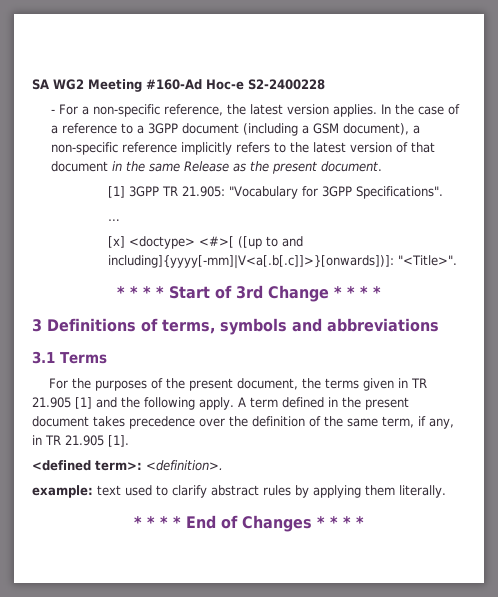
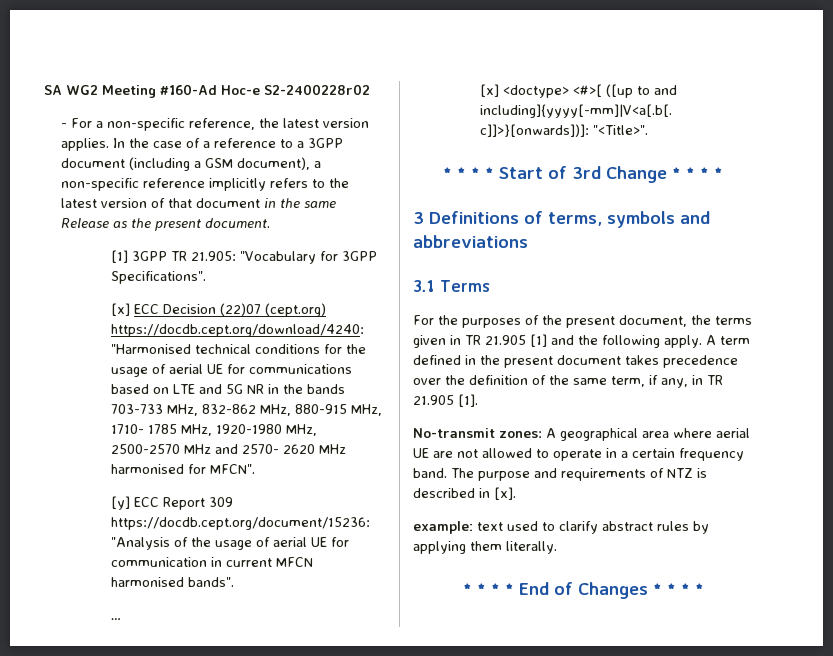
[248,79,325,90] S2-2400228 -> [264,84,370,95] S2-2400228r02
(444, 192) none -> [110,303,326,317] [110,324,364,337] [110,344,366,354] [110,364,352,377] [110,384,345,394] [110,404,382,416] [110,424,317,436] [110,444,346,454] [110,464,255,474] [110,496,233,510] [110,517,370,530] [110,537,349,550] [110,557,313,567] [110,577,234,587] // [x] ECC Decision (22)07 (cept.org) https://docdb.cept.org/download/4240: "Harmonised technical conditions for the usage of aerial UE for communications based on LTE and 5G NR in the bands 703-733 MHz, 832-862 MHz, 880-915 MHz, 1710- 1785 MHz, 1920-1980 MHz, 2500-2570 MHz and 2570- 2620 MHz harmonised for MFCN". // [y] ECC Report 309 https://docdb.cept.org/document/15236: "Analysis of the usage of aerial UE for communication in current MFCN harmonised bands".
[32,460,223,471] <defined term>: <definition>. -> [413,428,750,441] [413,448,744,461] [413,468,707,481] [413,487,516,500] No-transmit zones: A geographical area where aerial UE are not allowed to operate in a certain frequency band. The purpose and requirements of NTZ is described in [x].

